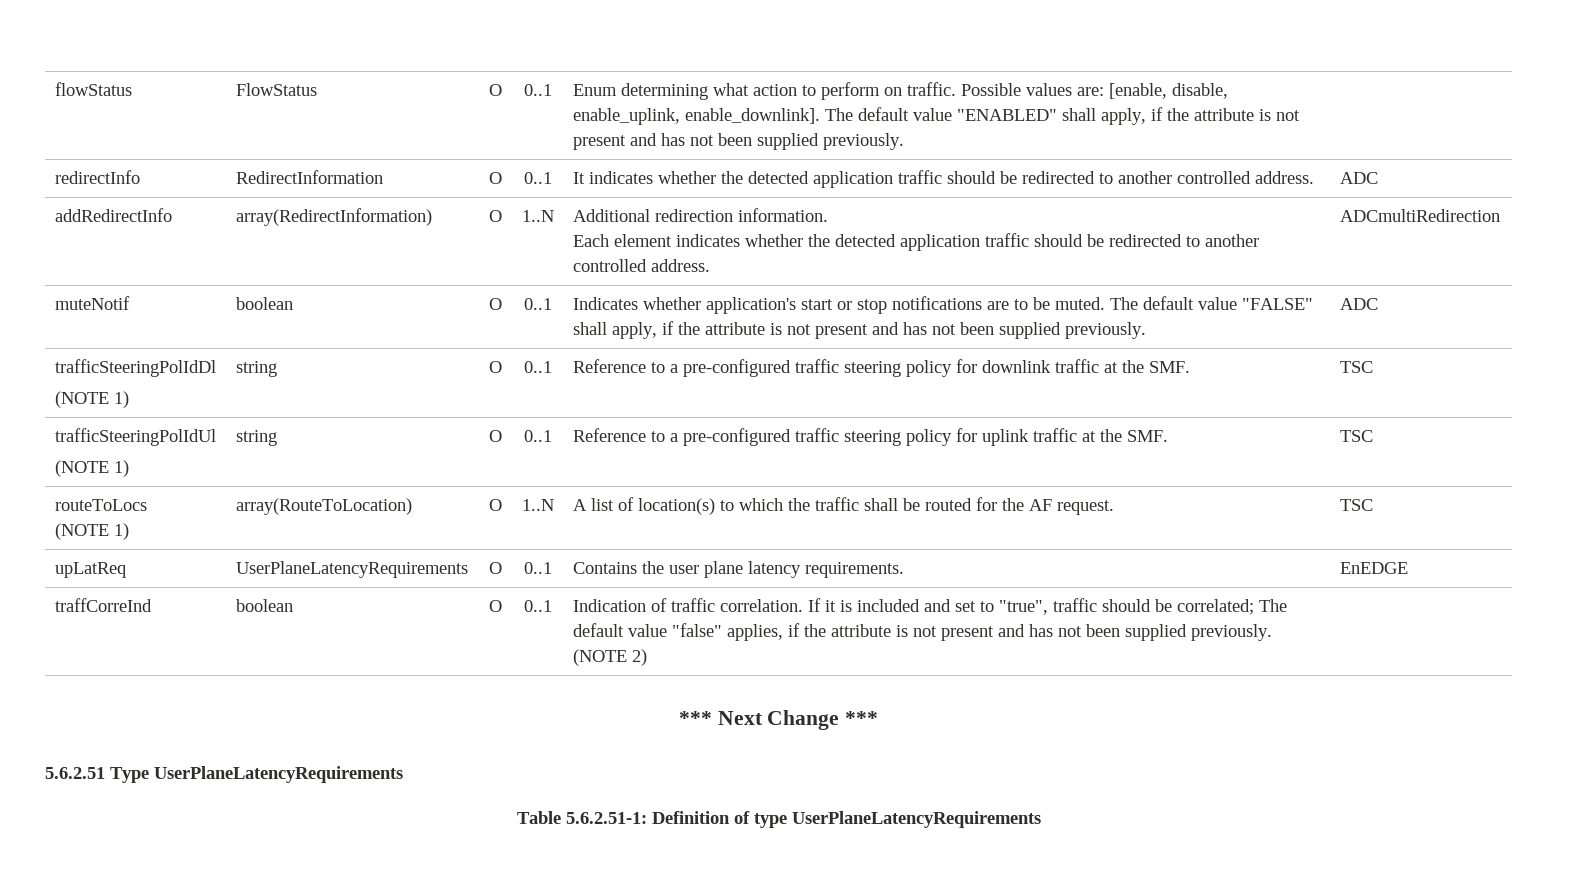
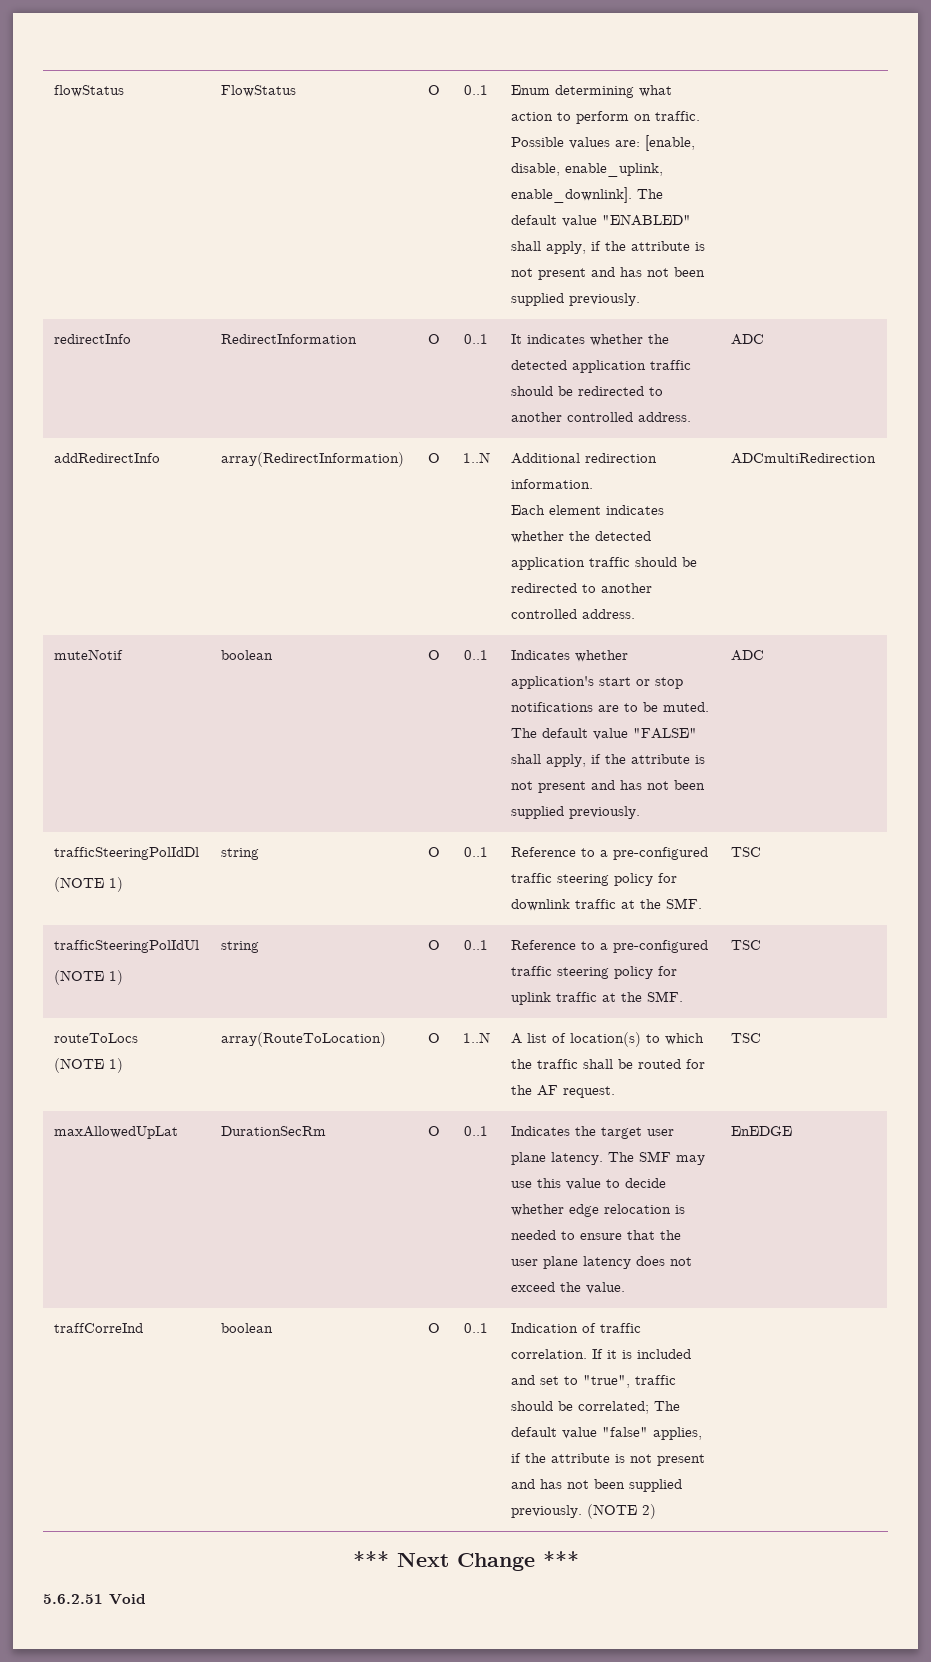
[54,562,126,578] [235,561,468,578] [488,562,502,574] [523,562,552,574] [572,561,904,578] upLatReq | UserPlaneLatencyRequirements | O | 0..1 | Contains the user plane latency requirements. -> [53,1126,178,1139] [220,1126,326,1136] [428,1126,440,1136] [464,1126,488,1136] [510,1126,674,1139] [510,1151,705,1165] [510,1178,666,1190] [510,1204,685,1217] [510,1230,681,1240] [510,1256,692,1269] [510,1282,625,1294] maxAllowedUpLat | DurationSecRm | O | 0..1 | Indicates the target user plane latency. The SMF may use this value to decide whether edge relocation is needed to ensure that the user plane latency does not exceed the value.
[110,766,403,783] [516,811,1041,828] Type UserPlaneLatencyRequirements // Table 5.6.2.51-1: Definition of type UserPlaneLatencyRequirements -> [109,1594,146,1605] Void

